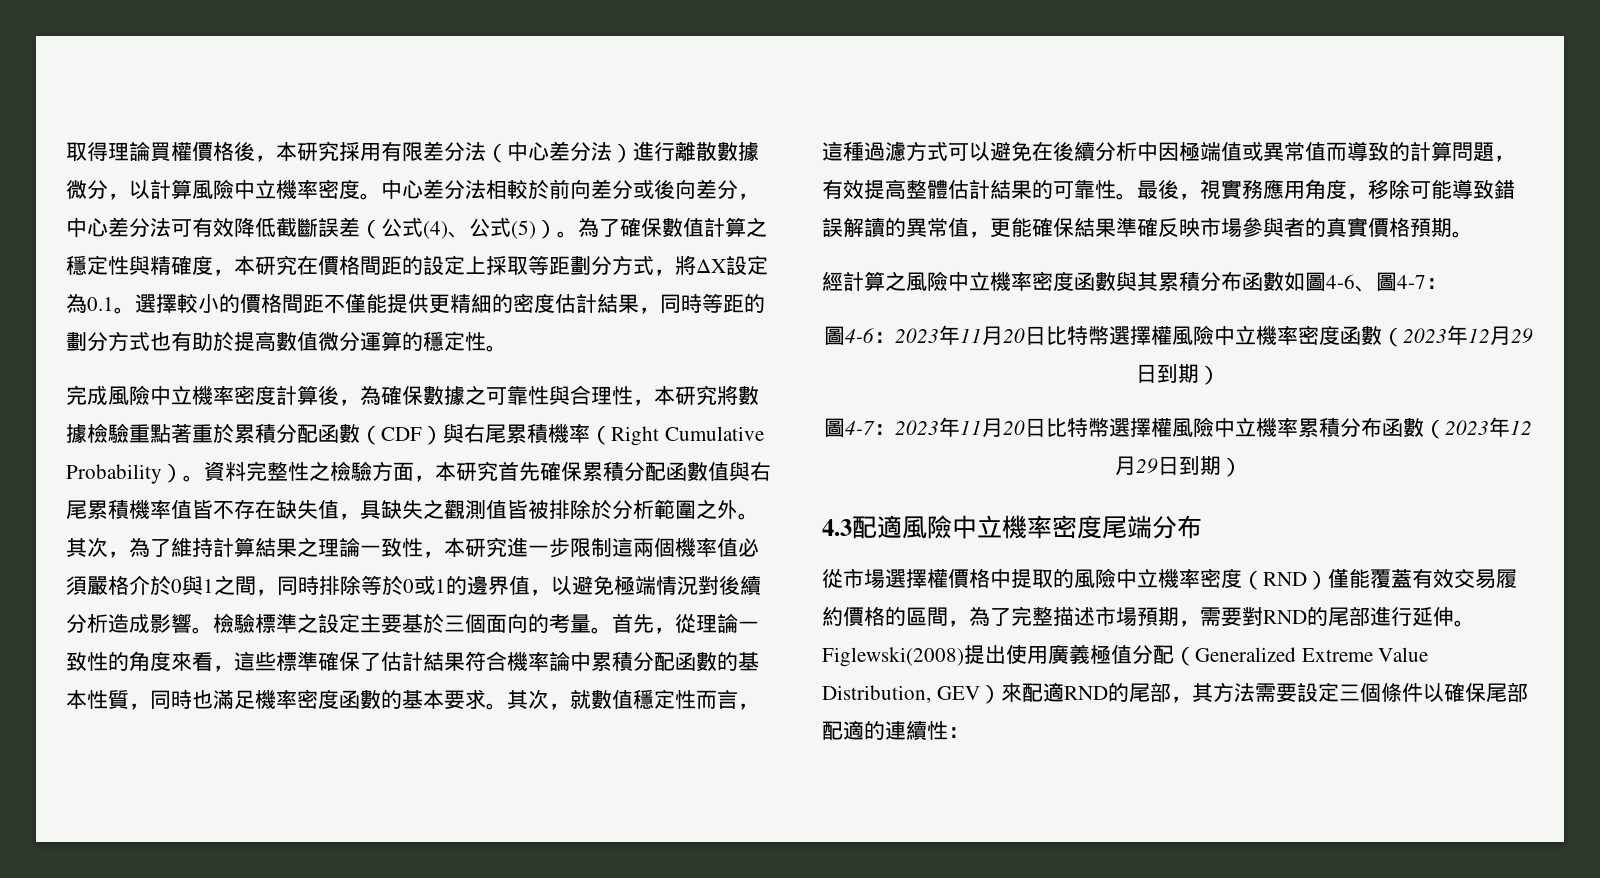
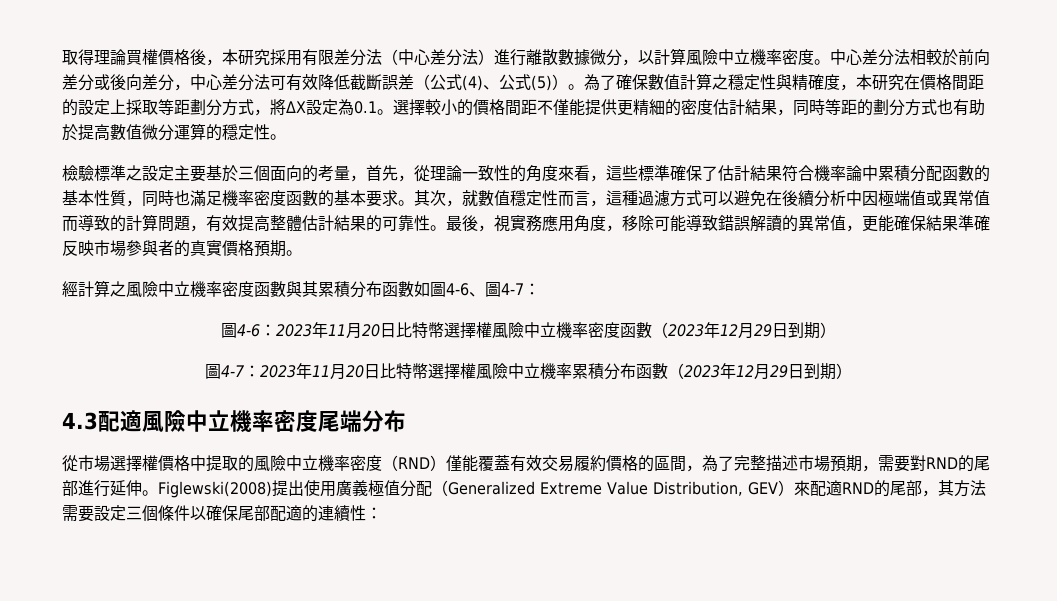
[66,385,759,406] [66,423,764,446] [66,461,771,484] [66,499,759,520] [66,537,759,558] [66,575,761,596] [66,613,213,634] 完成風險中立機率密度計算後，為確保數據之可靠性與合理性，本研究將數據檢驗重點著重於累積分配函數（CDF）與右尾累積機率（Right Cumulative Probability）。資料完整性之檢驗方面，本研究首先確保累積分配函數值與右尾累積機率值皆不存在缺失值，具缺失之觀測值皆被排除於分析範圍之外。其次，為了維持計算結果之理論一致性，本研究進一步限制這兩個機率值必須嚴格介於0與1之間，同時排除等於0或1的邊界值，以避免極端情況對後續分析造成影響。 -> (286, 137) none
[591,627,612,634] 。 -> [350,175,366,182] ，

